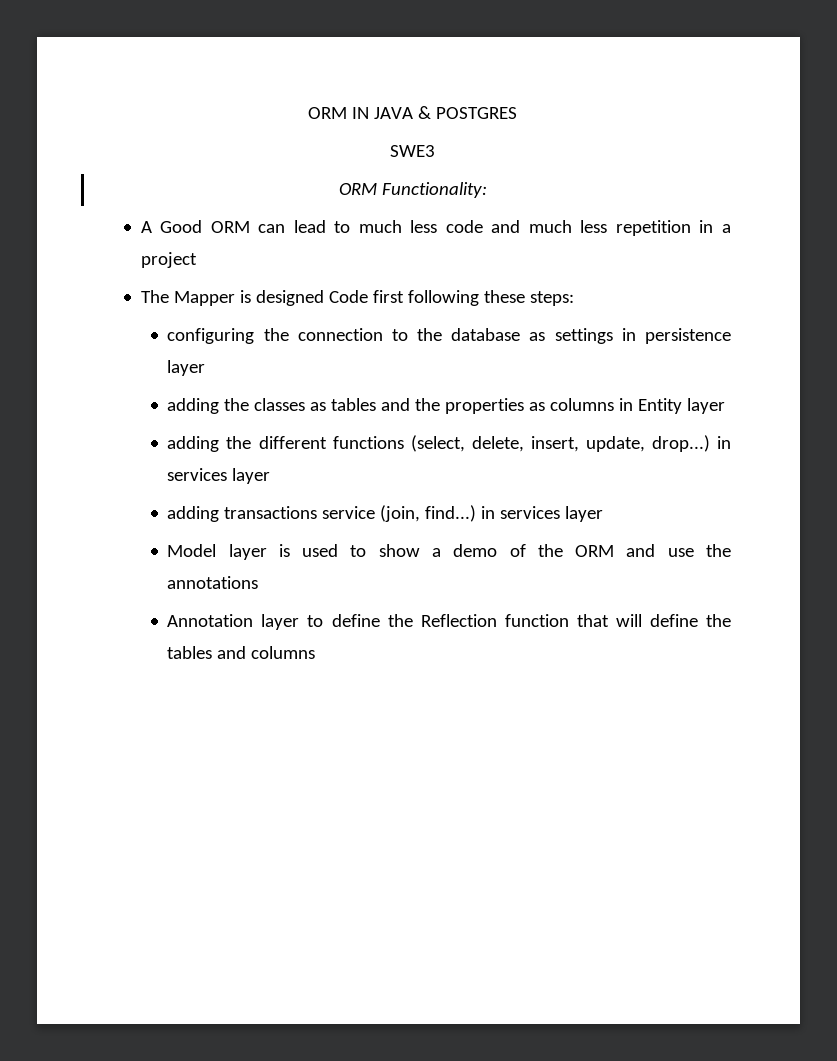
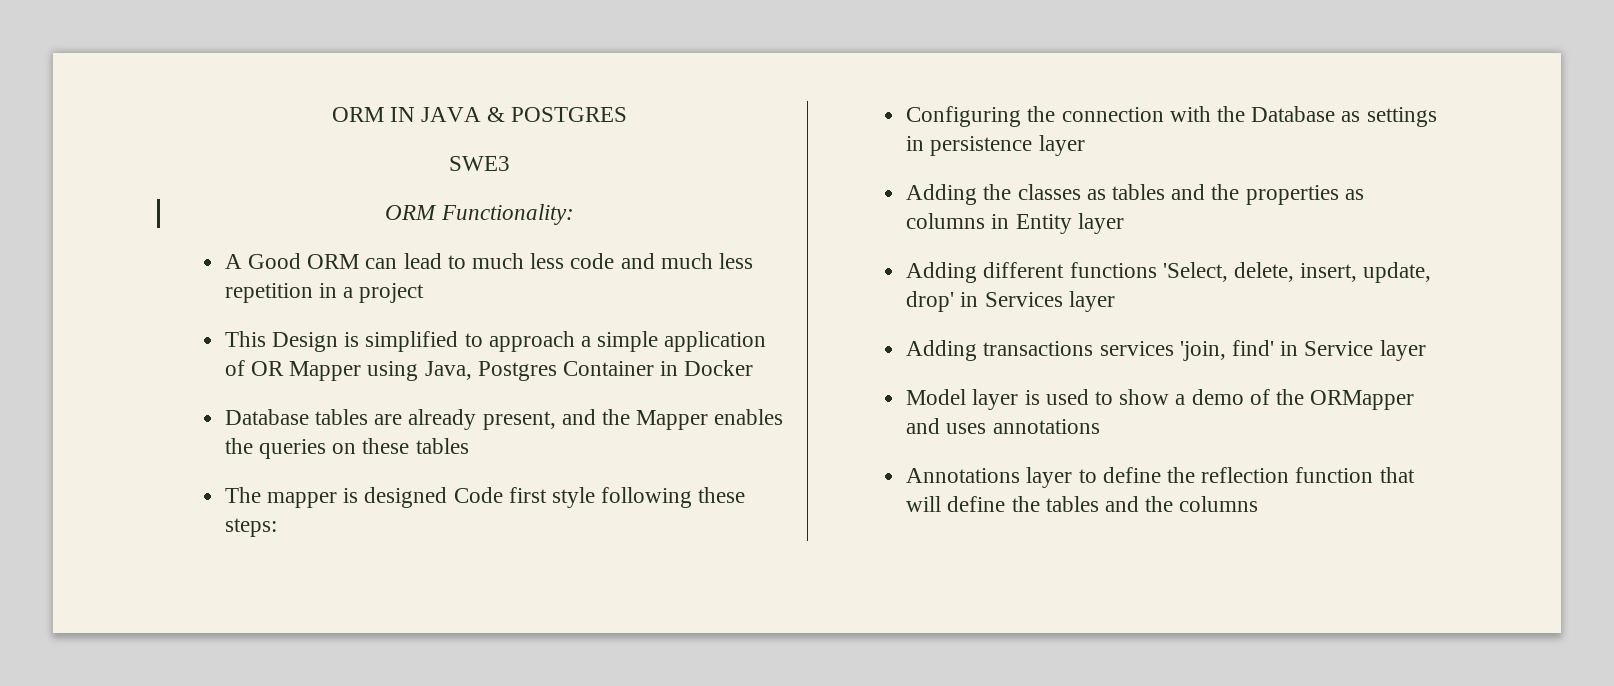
(197, 260) none -> [224,331,767,352] [224,360,754,381] [224,409,784,430] [224,438,469,459] // This Design is simplified to approach a simple application of OR Mapper using Java, Postgres Container in Docker // Database tables are already present, and the Mapper enables the queries on these tables
[173,291,235,306] Mapper -> [266,492,337,508] mapper
(404, 296) none -> [551,487,595,508] style
[167,328,255,344] configuring -> [906,106,1022,127] Configuring
[391,328,521,341] to the database -> [1169,106,1336,122] with the Database
[167,398,220,414] adding -> [906,184,978,205] Adding
[167,436,252,452] adding the -> [906,262,978,283] Adding
[410,435,465,452] (select, -> [1162,262,1228,282] 'Select,
[651,435,731,452] [167,468,271,484] [167,505,561,522] drop...) in services layer // adding transactions service (join, find...) in services -> [906,291,1115,312] [906,340,1374,361] drop' in Services layer // Adding transactions services 'join, find' in Service
[575,544,731,557] ORM and use the -> [1310,390,1415,410] [906,418,987,434] ORMapper and uses
[167,614,254,627] Annotation -> [906,468,1021,483] Annotations
[420,614,497,627] Reflection -> [1201,467,1290,483] reflection
(247, 652) none -> [1145,496,1174,512] the

